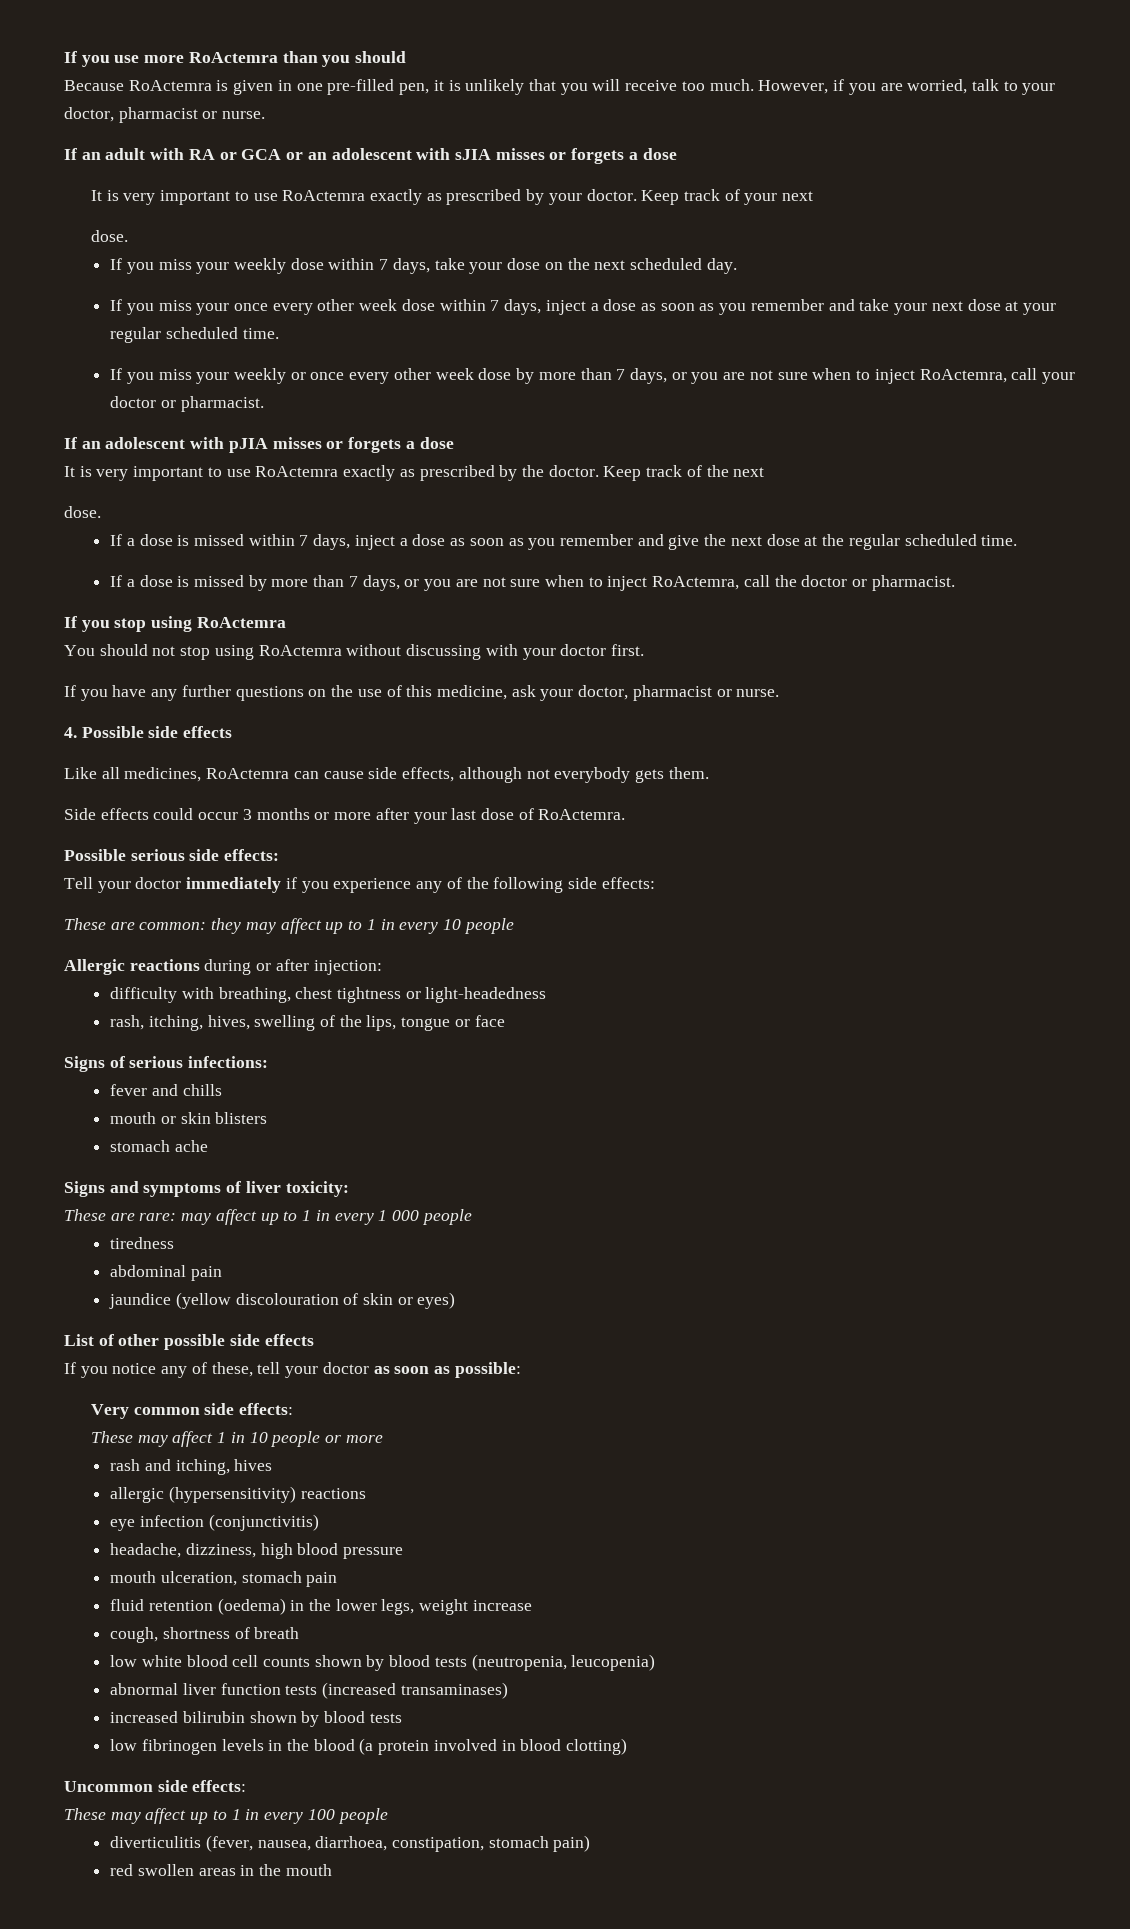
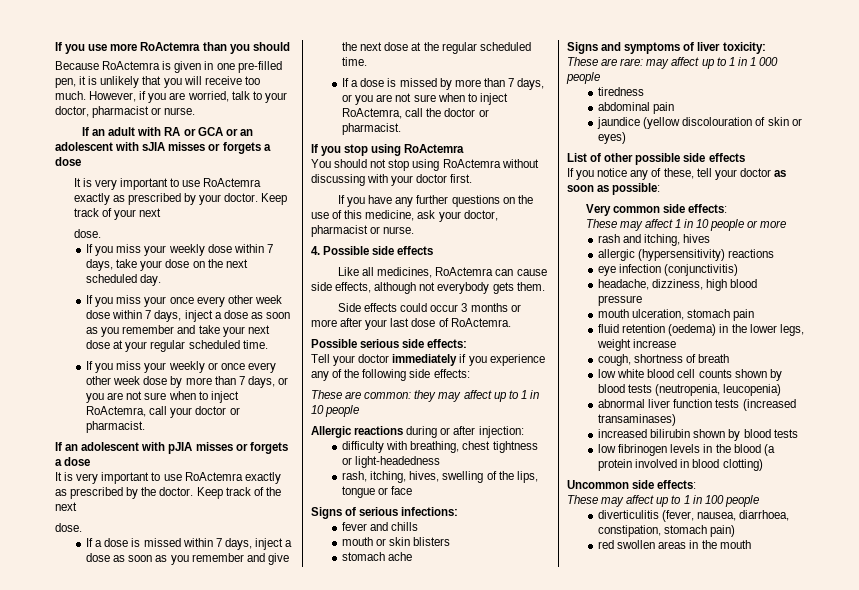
[399,922,439,934] every -> (539, 394) none
[334,1213,374,1225] every -> (747, 61) none
[264,1812,304,1824] every -> (702, 499) none

